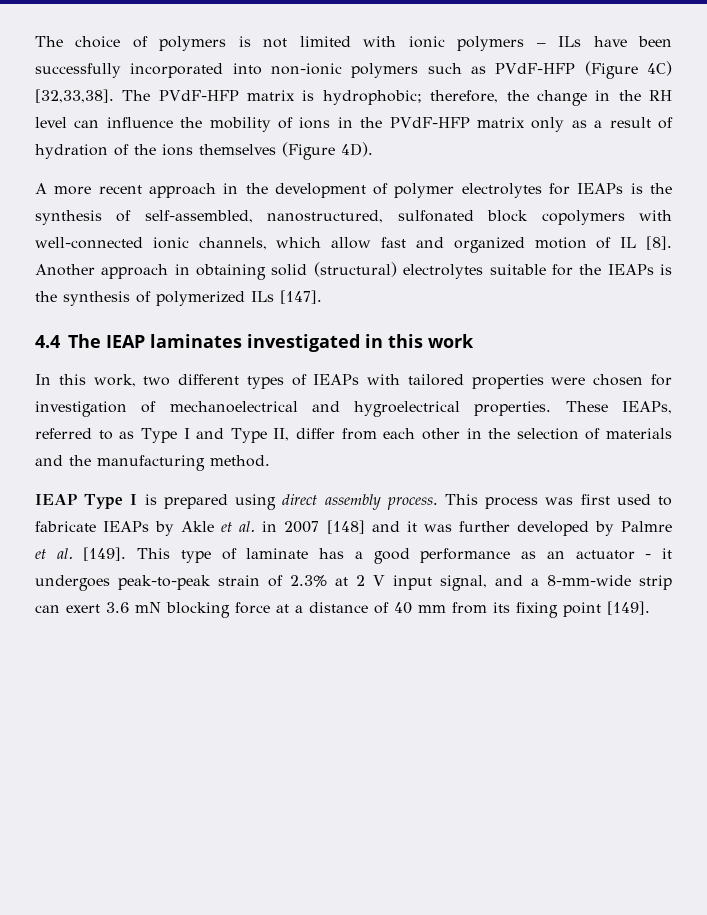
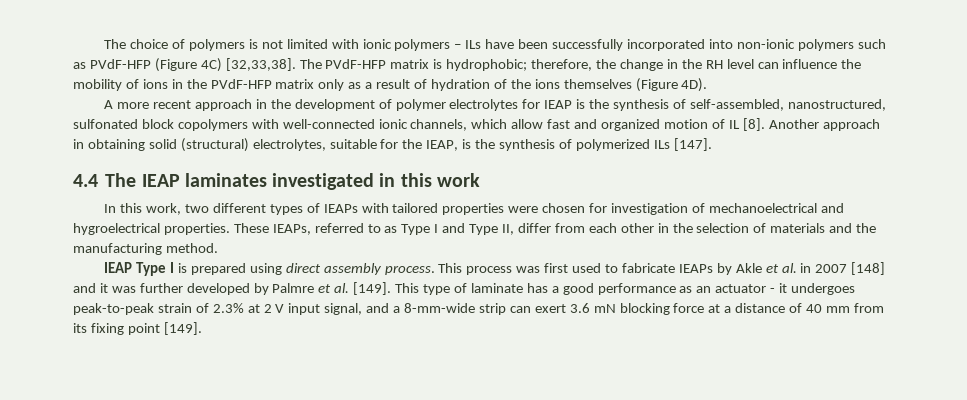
[577,183,624,194] IEAPs -> [544,100,573,109] IEAP
[403,264,484,279] electrolytes -> [252,139,326,151] electrolytes,
[607,264,654,275] IEAPs -> [426,140,459,151] IEAP,

